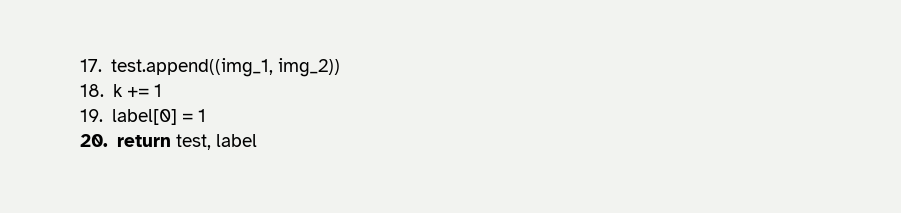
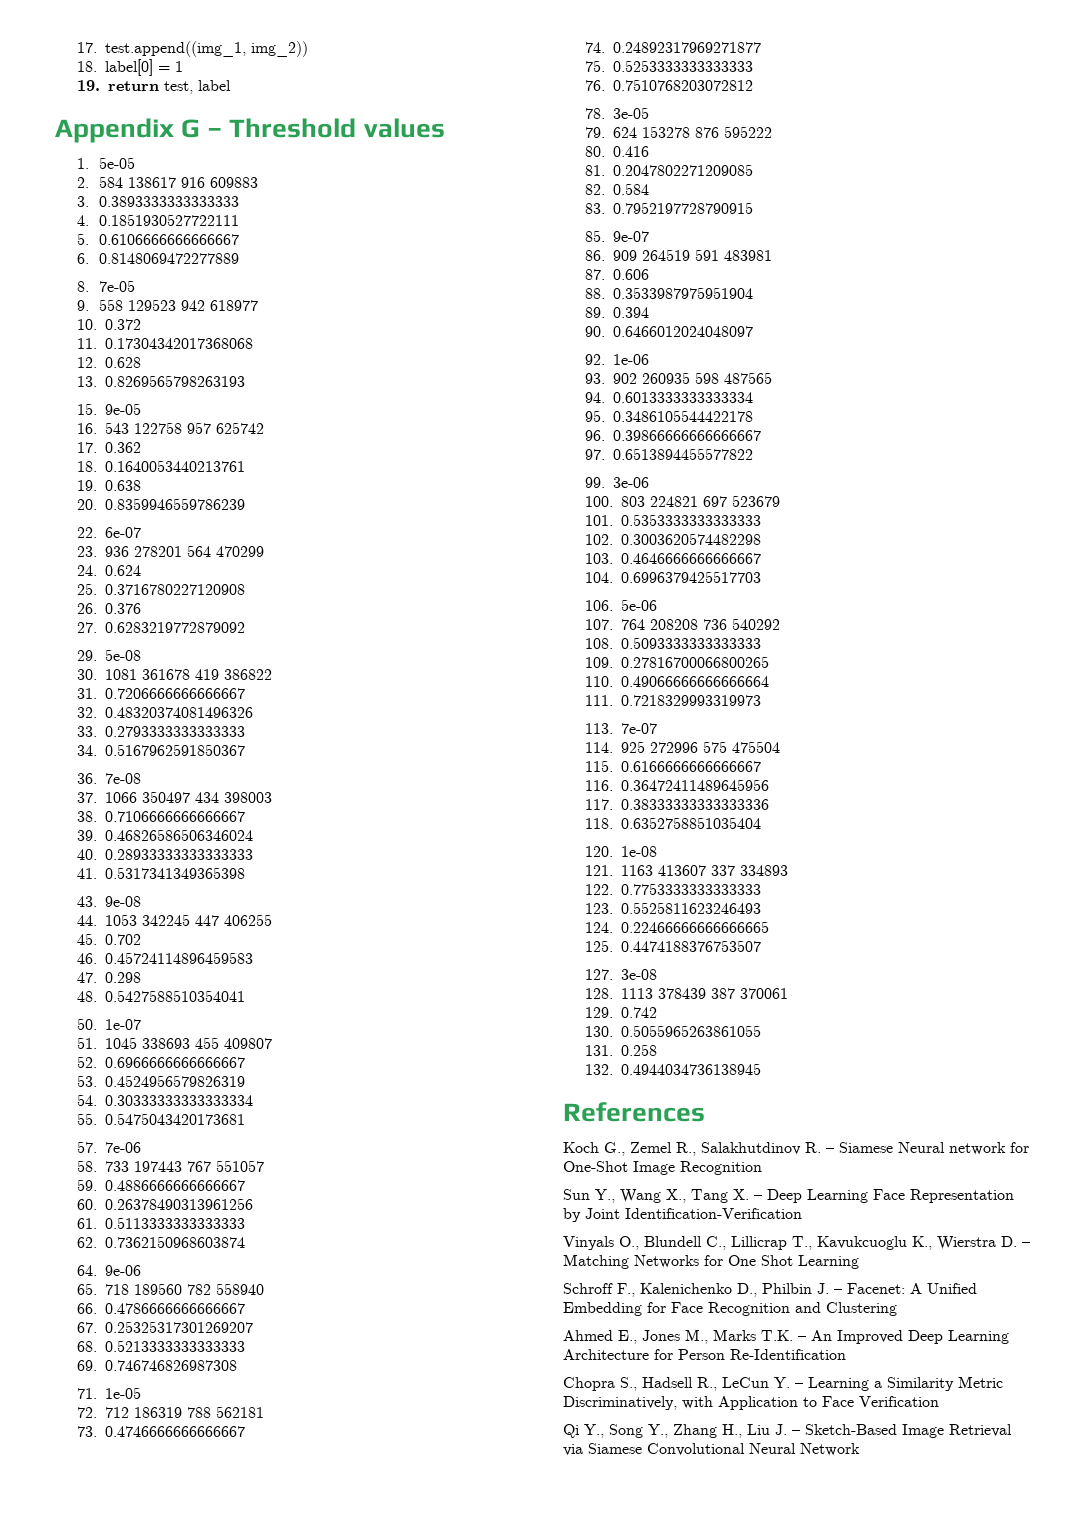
[113,84,163,97] [79,109,103,122] k += 1 // 19. -> (97, 66) none
[79,134,108,147] 20. -> [76,80,100,91] 19.
(258, 140) none -> [55,118,445,143] [76,157,135,169] [76,176,258,188] [76,196,239,207] [76,214,239,226] [76,233,239,245] [76,253,239,264] [76,280,135,292] [76,299,258,311] [76,319,141,330] [76,338,253,349] [76,357,141,368] [76,375,245,387] [76,403,141,415] [76,422,264,434] [76,442,141,453] [76,460,245,472] [76,480,141,491] [76,498,245,510] [76,527,141,538] [76,545,264,557] [76,565,141,576] [76,583,245,595] [76,603,141,614] [76,622,245,633] [76,649,141,661] [76,669,272,680] [76,688,245,699] [76,707,253,718] [76,726,245,737] [76,744,245,756] [76,773,141,784] [76,791,272,803] [76,811,245,822] [76,829,253,841] [76,849,253,860] [76,867,245,879] [76,896,141,907] [76,914,272,926] [76,933,141,945] [76,952,253,964] [76,972,141,983] [76,990,245,1002] [76,1018,141,1030] [76,1037,272,1049] [76,1056,245,1068] [76,1075,245,1087] [76,1094,253,1106] [76,1113,245,1125] [76,1141,141,1153] [76,1160,264,1172] [76,1179,245,1191] [76,1198,253,1210] [76,1217,245,1229] [76,1236,245,1248] [76,1265,141,1276] [76,1283,264,1295] [76,1303,245,1314] [76,1321,253,1333] [76,1340,245,1352] [76,1360,237,1371] [76,1387,141,1399] [76,1406,264,1418] [76,1426,245,1437] [584,42,761,53] [584,60,753,72] [584,79,753,91] [584,107,649,119] [584,126,772,138] [584,146,649,157] [584,164,753,176] [584,183,649,195] [584,202,753,214] [584,230,649,242] [584,249,772,261] [584,269,649,280] [584,287,753,299] [584,307,649,318] [584,326,753,337] [584,354,649,365] [584,372,772,384] [584,392,753,403] [584,410,753,422] [584,430,761,441] [584,448,753,460] [584,477,649,488] [584,495,780,507] [584,514,761,526] [584,533,761,545] [584,553,761,564] [584,571,761,583] [584,599,657,611] [584,618,780,630] [584,637,761,649] [584,656,769,668] [584,676,769,687] [584,695,761,706] [584,723,657,734] [584,741,780,753] [584,760,761,772] [584,779,769,791] [584,799,769,810] [584,817,761,829] [584,846,657,857] [584,865,788,876] [584,883,761,895] [584,902,761,914] [584,921,769,933] [584,940,761,952] [584,969,657,980] [584,988,788,999] [584,1007,657,1018] [584,1025,761,1037] [584,1044,657,1056] [584,1063,761,1075] [563,1102,705,1122] [563,1142,1029,1156] [563,1161,762,1175] [563,1189,1014,1203] [563,1208,802,1222] [563,1236,1030,1250] [563,1254,859,1269] [563,1283,977,1297] [563,1302,897,1316] [563,1329,1009,1344] [563,1349,846,1360] [563,1376,1003,1391] [563,1396,939,1410] [563,1424,1012,1438] [563,1443,860,1456] // Appendix G – Threshold values // 1. 5e-05 // 2. 584 138617 916 609883 // 3. 0.3893333333333333 // 4. 0.1851930527722111 // 5. 0.6106666666666667 // 6. 0.8148069472277889 // 8. 7e-05 // 9. 558 129523 942 618977 // 10. 0.372 // 11. 0.17304342017368068 // 12. 0.628 // 13. 0.8269565798263193 // 15. 9e-05 // 16. 543 122758 957 625742 // 17. 0.362 // 18. 0.1640053440213761 // 19. 0.638 // 20. 0.8359946559786239 // 22. 6e-07 // 23. 936 278201 564 470299 // 24. 0.624 // 25. 0.3716780227120908 // 26. 0.376 // 27. 0.6283219772879092 // 29. 5e-08 // 30. 1081 361678 419 386822 // 31. 0.7206666666666667 // 32. 0.48320374081496326 // 33. 0.2793333333333333 // 34. 0.5167962591850367 // 36. 7e-08 // 37. 1066 350497 434 398003 // 38. 0.7106666666666667 // 39. 0.46826586506346024 // 40. 0.28933333333333333 // 41. 0.5317341349365398 // 43. 9e-08 // 44. 1053 342245 447 406255 // 45. 0.702 // 46. 0.45724114896459583 // 47. 0.298 // 48. 0.5427588510354041 // 50. 1e-07 // 51. 1045 338693 455 409807 // 52. 0.6966666666666667 // 53. 0.4524956579826319 // 54. 0.30333333333333334 // 55. 0.5475043420173681 // 57. 7e-06 // 58. 733 197443 767 551057 // 59. 0.4886666666666667 // 60. 0.26378490313961256 // 61. 0.5113333333333333 // 62. 0.7362150968603874 // 64. 9e-06 // 65. 718 189560 782 558940 // 66. 0.4786666666666667 // 67. 0.25325317301269207 // 68. 0.5213333333333333 // 69. 0.746746826987308 // 71. 1e-05 // 72. 712 186319 788 562181 // 73. 0.4746666666666667 // 74. 0.24892317969271877 // 75. 0.5253333333333333 // 76. 0.7510768203072812 // 78. 3e-05 // 79. 624 153278 876 595222 // 80. 0.416 // 81. 0.2047802271209085 // 82. 0.584 // 83. 0.7952197728790915 // 85. 9e-07 // 86. 909 264519 591 483981 // 87. 0.606 // 88. 0.3533987975951904 // 89. 0.394 // 90. 0.6466012024048097 // 92. 1e-06 // 93. 902 260935 598 487565 // 94. 0.6013333333333334 // 95. 0.3486105544422178 // 96. 0.39866666666666667 // 97. 0.6513894455577822 // 99. 3e-06 // 100. 803 224821 697 523679 // 101. 0.5353333333333333 // 102. 0.3003620574482298 // 103. 0.4646666666666667 // 104. 0.6996379425517703 // 106. 5e-06 // 107. 764 208208 736 540292 // 108. 0.5093333333333333 // 109. 0.27816700066800265 // 110. 0.49066666666666664 // 111. 0.7218329993319973 // 113. 7e-07 // 114. 925 272996 575 475504 // 115. 0.6166666666666667 // 116. 0.36472411489645956 // 117. 0.38333333333333336 // 118. 0.6352758851035404 // 120. 1e-08 // 121. 1163 413607 337 334893 // 122. 0.7753333333333333 // 123. 0.5525811623246493 // 124. 0.22466666666666665 // 125. 0.4474188376753507 // 127. 3e-08 // 128. 1113 378439 387 370061 // 129. 0.742 // 130. 0.5055965263861055 // 131. 0.258 // 132. 0.4944034736138945 // References // Koch G., Zemel R., Salakhutdinov R. – Siamese Neural network for One-Shot Image Recognition // Sun Y., Wang X., Tang X. – Deep Learning Face Representation by Joint Identification-Verification // Vinyals O., Blundell C., Lillicrap T., Kavukcuoglu K., Wierstra D. – Matching Networks for One Shot Learning // Schroff F., Kalenichenko D., Philbin J. – Facenet: A Unified Embedding for Face Recognition and Clustering // Ahmed E., Jones M., Marks T.K. – An Improved Deep Learning Architecture for Person Re-Identification // Chopra S., Hadsell R., LeCun Y. – Learning a Similarity Metric Discriminatively, with Application to Face Verification // Qi Y., Song Y., Zhang H., Liu J. – Sketch-Based Image Retrieval via Siamese Convolutional Neural Network

